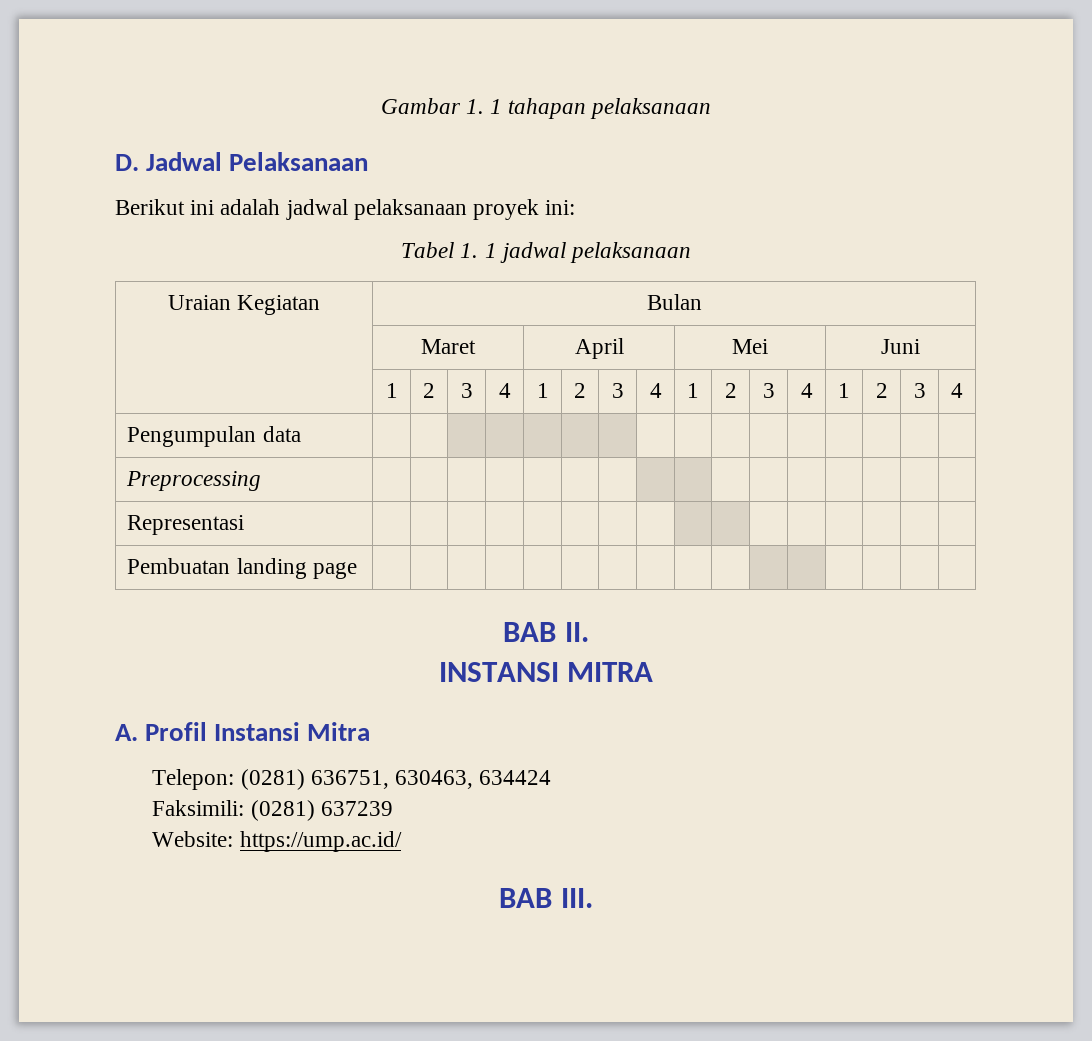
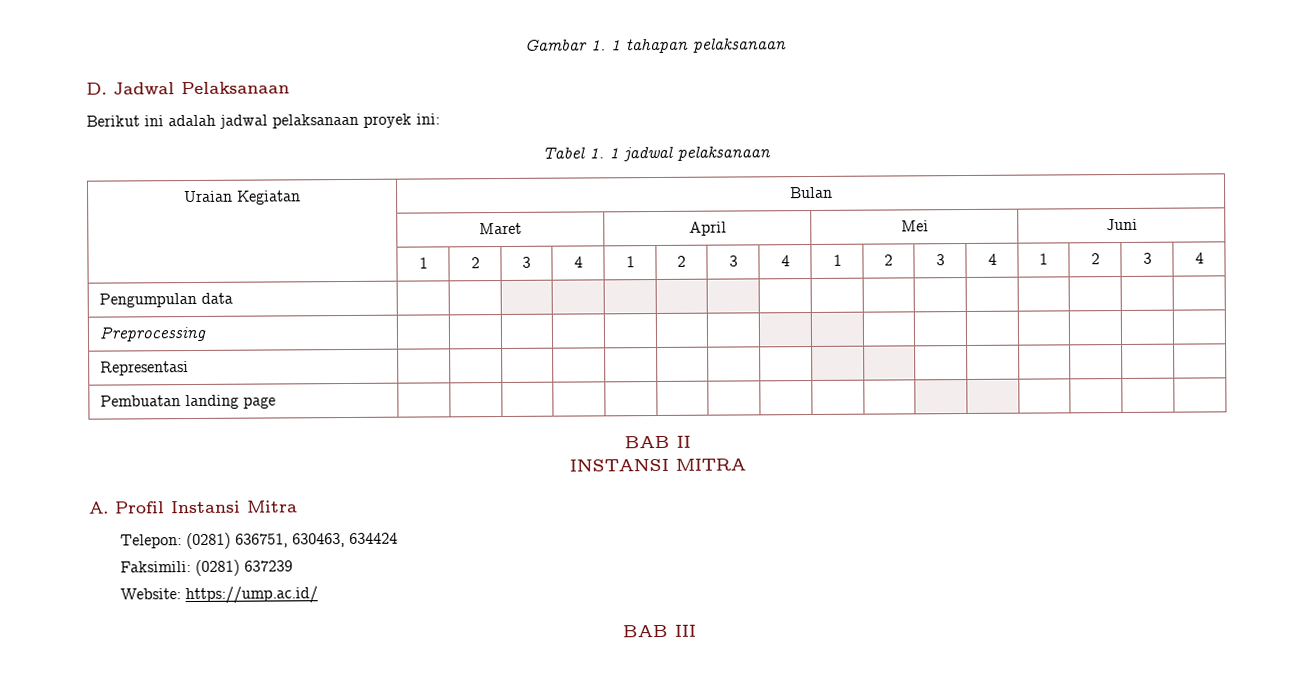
[564,622,589,642] II. -> [676,435,691,448] II
[560,888,593,908] III. -> [673,624,696,637] III

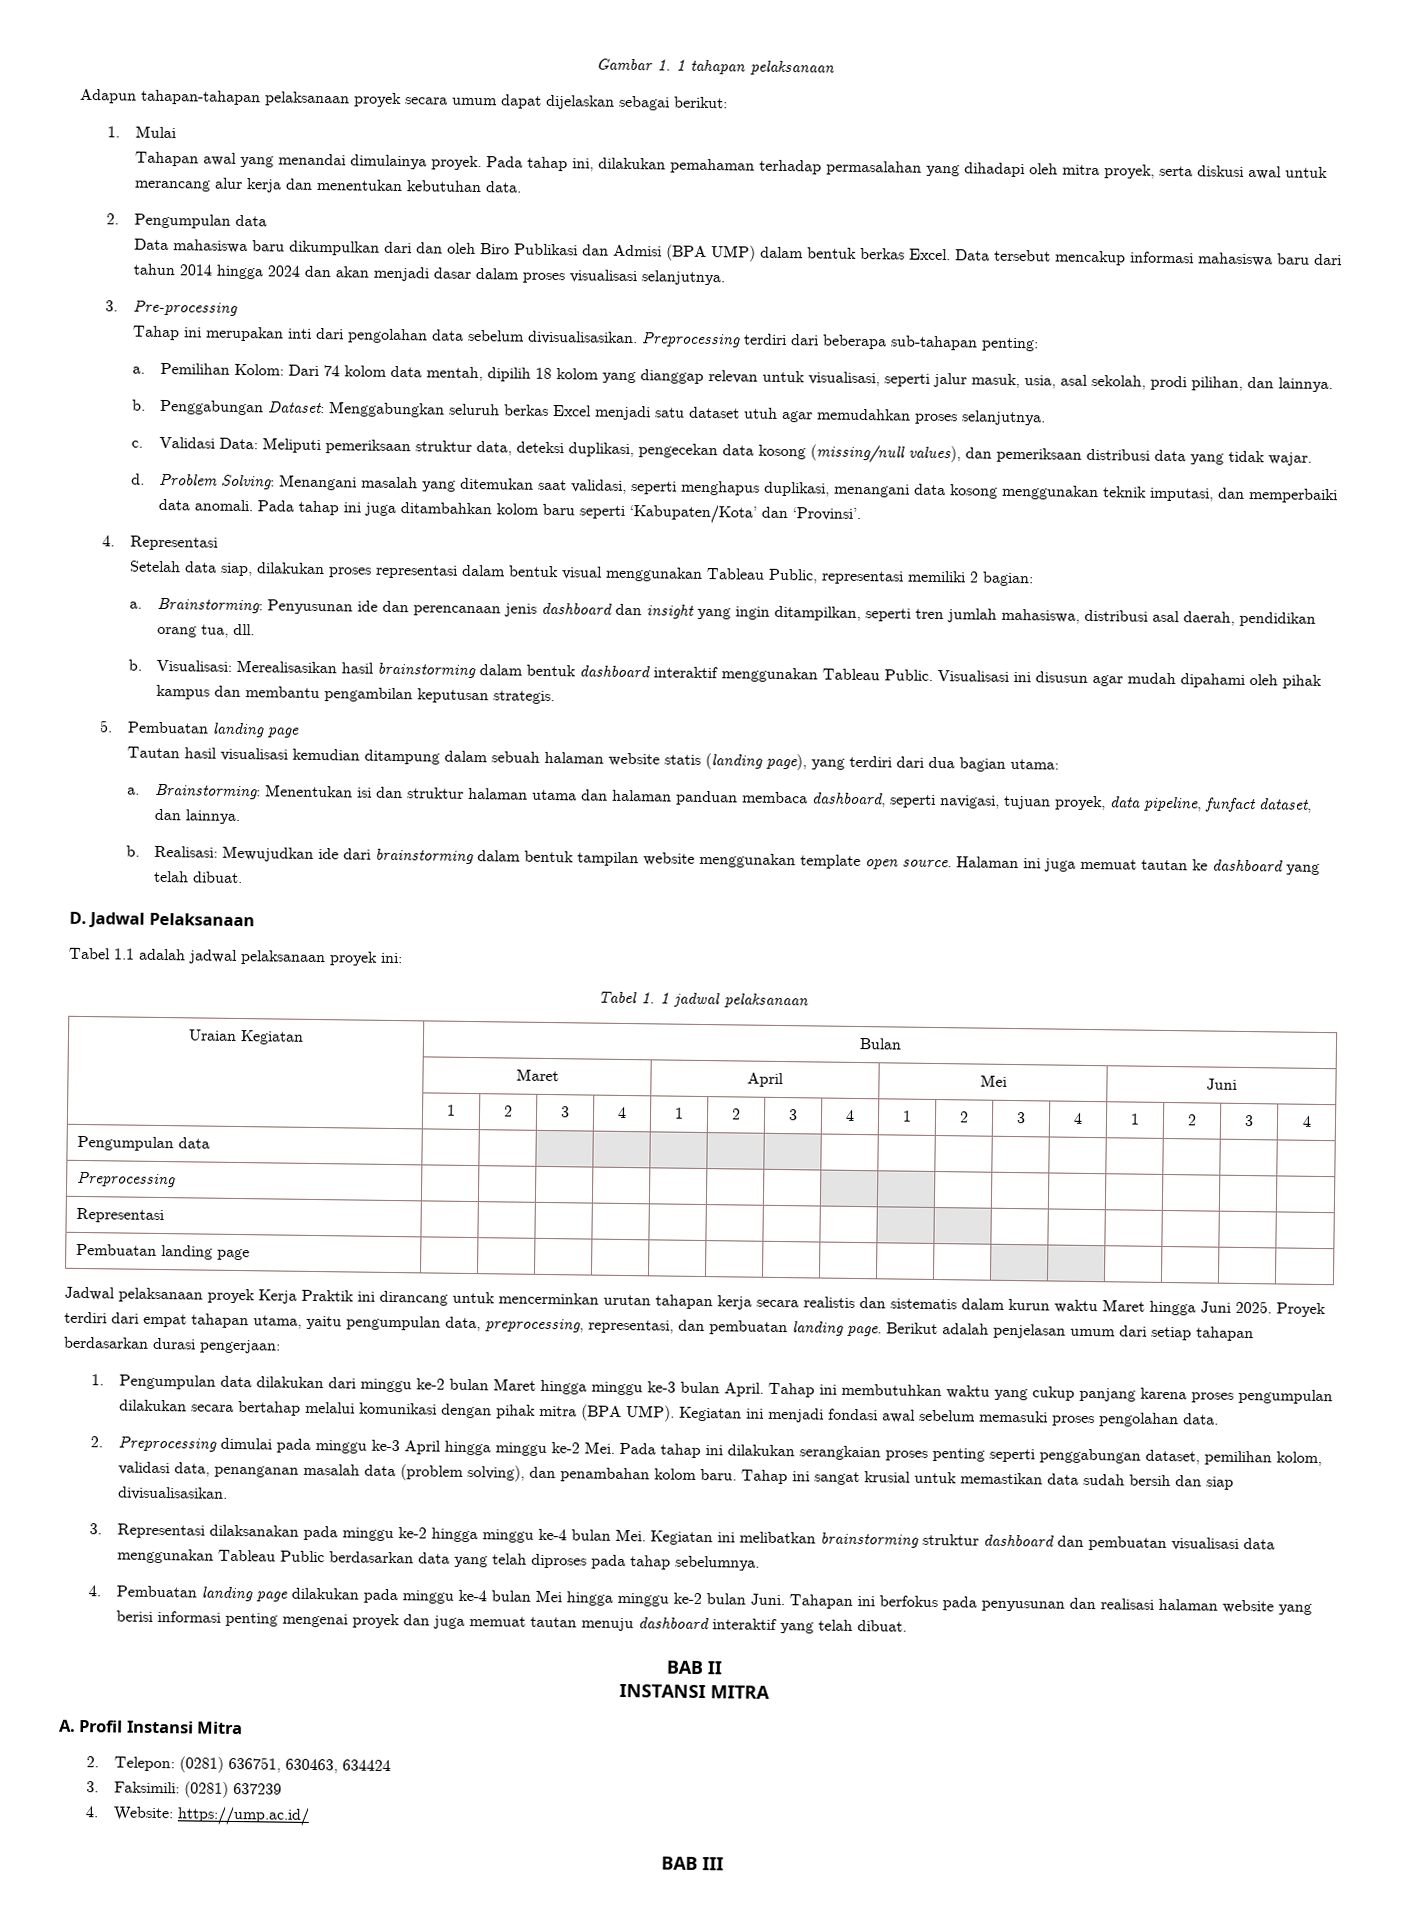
(787, 45) none -> [80,88,728,111] [106,125,176,139] [134,151,1328,180] [133,177,522,193] [105,213,267,229] [133,238,1342,267] [132,263,725,286] [104,299,238,316] [131,325,1039,352] [131,362,1333,393] [131,399,1046,426] [130,436,1312,466] [130,472,1338,504] [157,498,861,524] [101,535,218,551] [129,560,1034,587] [128,597,1316,627] [156,623,255,638] [127,659,1322,689] [155,684,555,705] [98,720,299,738] [126,746,1059,772] [126,783,1312,813] [153,808,240,824] [125,845,1320,875] [152,870,243,884] // Adapun tahapan-tahapan pelaksanaan proyek secara umum dapat dijelaskan sebagai berikut: // 1. Mulai // Tahapan awal yang menandai dimulainya proyek. Pada tahap ini, dilakukan pemahaman terhadap permasalahan yang dihadapi oleh mitra proyek, serta diskusi awal untuk merancang alur kerja dan menentukan kebutuhan data. // 2. Pengumpulan data // Data mahasiswa baru dikumpulkan dari dan oleh Biro Publikasi dan Admisi (BPA UMP) dalam bentuk berkas Excel. Data tersebut mencakup informasi mahasiswa baru dari tahun 2014 hingga 2024 dan akan menjadi dasar dalam proses visualisasi selanjutnya. // 3. Pre-processing // Tahap ini merupakan inti dari pengolahan data sebelum divisualisasikan. Preprocessing terdiri dari beberapa sub-tahapan penting: // a. Pemilihan Kolom: Dari 74 kolom data mentah, dipilih 18 kolom yang dianggap relevan untuk visualisasi, seperti jalur masuk, usia, asal sekolah, prodi pilihan, dan lainnya. // b. Penggabungan Dataset: Menggabungkan seluruh berkas Excel menjadi satu dataset utuh agar memudahkan proses selanjutnya. // c. Validasi Data: Meliputi pemeriksaan struktur data, deteksi duplikasi, pengecekan data kosong (missing/null values), dan pemeriksaan distribusi data yang tidak wajar. // d. Problem Solving: Menangani masalah yang ditemukan saat validasi, seperti menghapus duplikasi, menangani data kosong menggunakan teknik imputasi, dan memperbaiki data anomali. Pada tahap ini juga ditambahkan kolom baru seperti ‘Kabupaten/Kota’ dan ‘Provinsi’. // 4. Representasi // Setelah data siap, dilakukan proses representasi dalam bentuk visual menggunakan Tableau Public, representasi memiliki 2 bagian: // a. Brainstorming: Penyusunan ide dan perencanaan jenis dashboard dan insight yang ingin ditampilkan, seperti tren jumlah mahasiswa, distribusi asal daerah, pendidikan orang tua, dll. // b. Visualisasi: Merealisasikan hasil brainstorming dalam bentuk dashboard interaktif menggunakan Tableau Public. Visualisasi ini disusun agar mudah dipahami oleh pihak kampus dan membantu pengambilan keputusan strategis. // 5. Pembuatan landing page // Tautan hasil visualisasi kemudian ditampung dalam sebuah halaman website statis (landing page), yang terdiri dari dua bagian utama: // a. Brainstorming: Menentukan isi dan struktur halaman utama dan halaman panduan membaca dashboard, seperti navigasi, tujuan proyek, data pipeline, funfact dataset, dan lainnya. // b. Realisasi: Mewujudkan ide dari brainstorming dalam bentuk tampilan website menggunakan template open source. Halaman ini juga memuat tautan ke dashboard yang telah dibuat.
[86,115,164,127] Berikut ini -> [68,947,135,960] Tabel 1.1
(277, 402) none -> [64,1286,1326,1318] [64,1311,1254,1342] [63,1336,281,1354] [90,1374,1333,1405] [118,1399,1219,1428] [89,1435,1322,1467] [117,1461,1234,1490] [117,1486,228,1501] [88,1523,1275,1552] [116,1548,760,1571] [87,1585,1312,1615] [115,1610,907,1634] // Jadwal pelaksanaan proyek Kerja Praktik ini dirancang untuk mencerminkan urutan tahapan kerja secara realistis dan sistematis dalam kurun waktu Maret hingga Juni 2025. Proyek terdiri dari empat tahapan utama, yaitu pengumpulan data, preprocessing, representasi, dan pembuatan landing page. Berikut adalah penjelasan umum dari setiap tahapan berdasarkan durasi pengerjaan: // 1. Pengumpulan data dilakukan dari minggu ke-2 bulan Maret hingga minggu ke-3 bulan April. Tahap ini membutuhkan waktu yang cukup panjang karena proses pengumpulan dilakukan secara bertahap melalui komunikasi dengan pihak mitra (BPA UMP). Kegiatan ini menjadi fondasi awal sebelum memasuki proses pengolahan data. // 2. Preprocessing dimulai pada minggu ke-3 April hingga minggu ke-2 Mei. Pada tahap ini dilakukan serangkaian proses penting seperti penggabungan dataset, pemilihan kolom, validasi data, penanganan masalah data (problem solving), dan penambahan kolom baru. Tahap ini sangat krusial untuk memastikan data sudah bersih dan siap divisualisasikan. // 3. Representasi dilaksanakan pada minggu ke-2 hingga minggu ke-4 bulan Mei. Kegiatan ini melibatkan brainstorming struktur dashboard dan pembuatan visualisasi data menggunakan Tableau Public berdasarkan data yang telah diproses pada tahap sebelumnya. // 4. Pembuatan landing page dilakukan pada minggu ke-4 bulan Mei hingga minggu ke-2 bulan Juni. Tahapan ini berfokus pada penyusunan dan realisasi halaman website yang berisi informasi penting mengenai proyek dan juga memuat tautan menuju dashboard interaktif yang telah dibuat.
(298, 506) none -> [85,1756,99,1768] 2.
(398, 538) none -> [85,1781,99,1793] 3.
(293, 566) none -> [84,1806,99,1818] 4.

